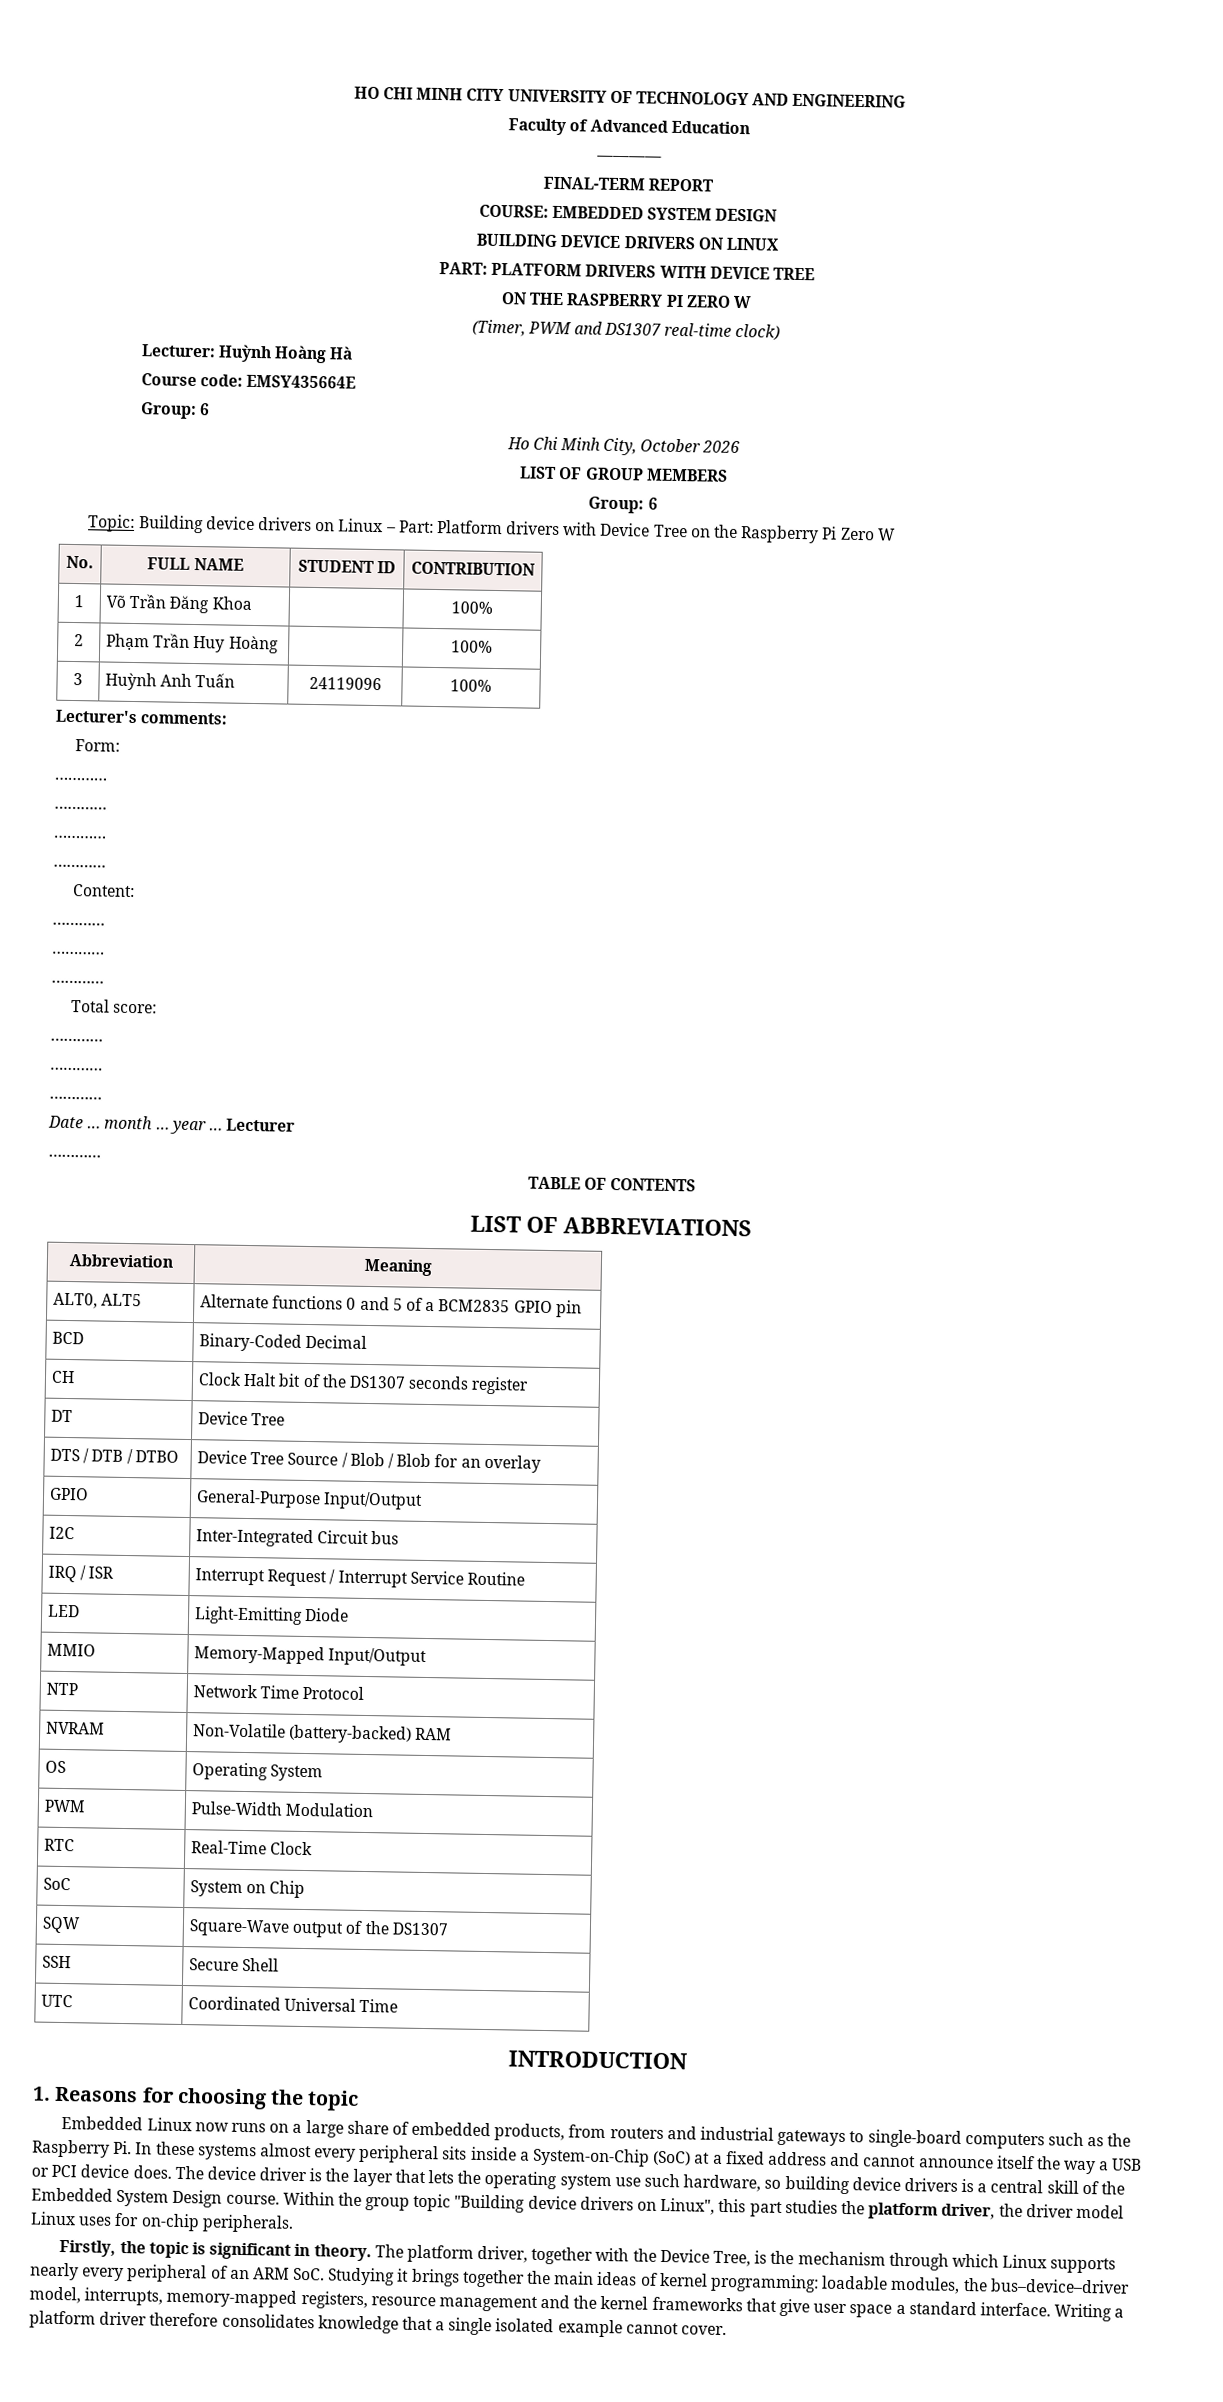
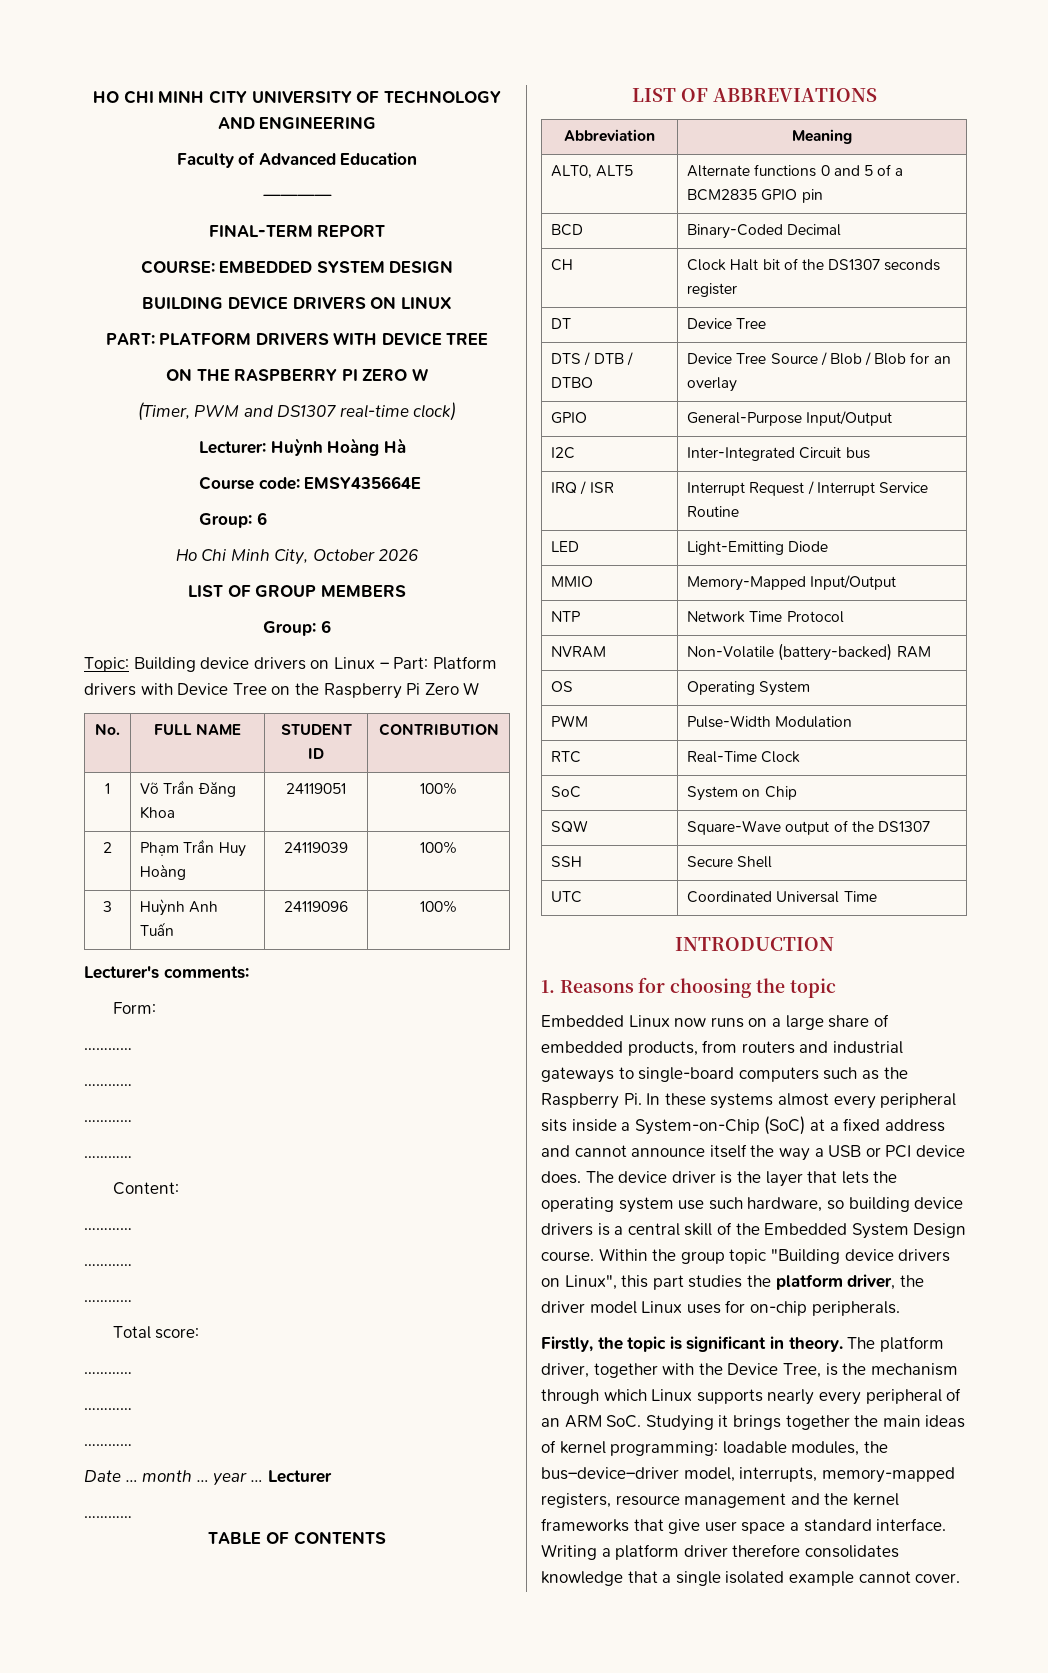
(252, 603) none -> [286,783,346,794] 24119051
(279, 644) none -> [284,842,348,853] 24119039

